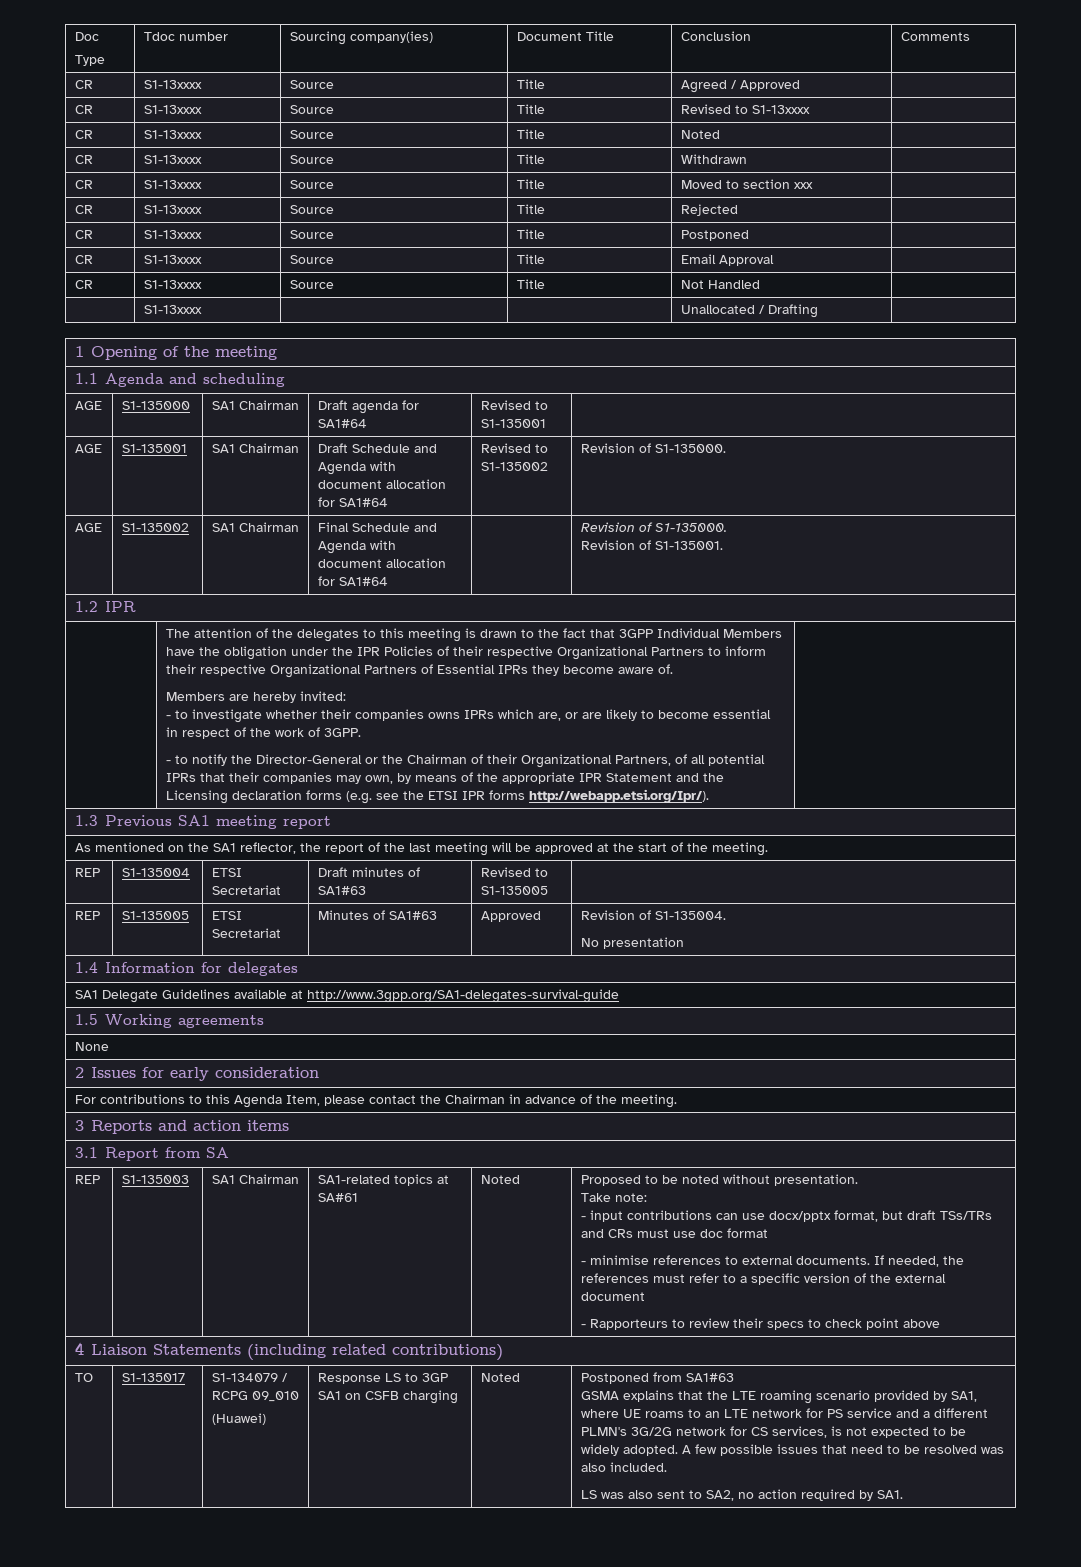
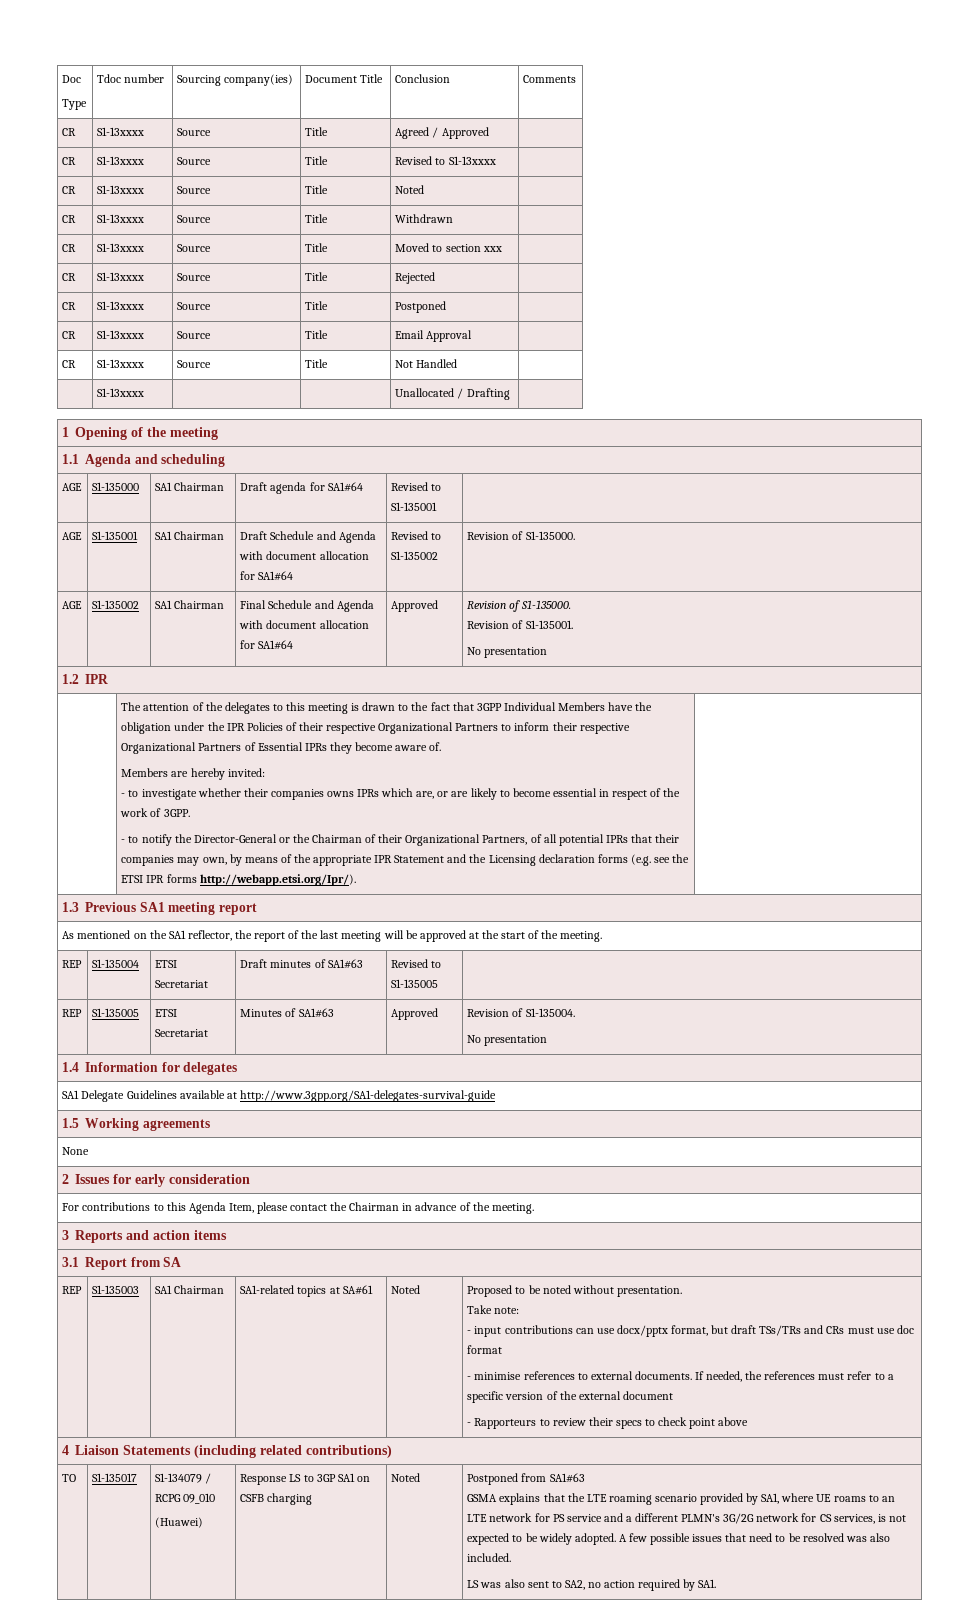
(388, 581) none -> [391,600,439,612] Approved
(723, 545) none -> [467,647,548,658] // No presentation

